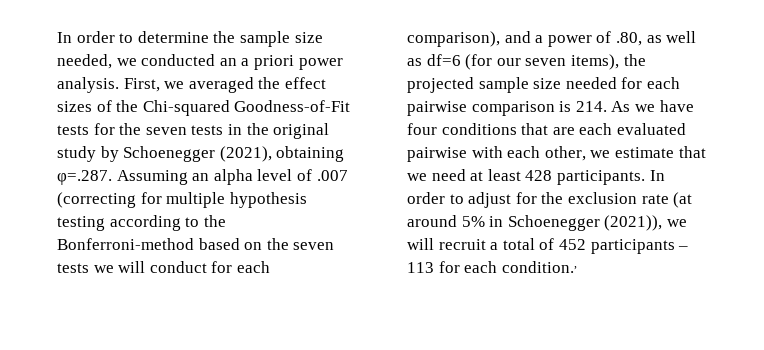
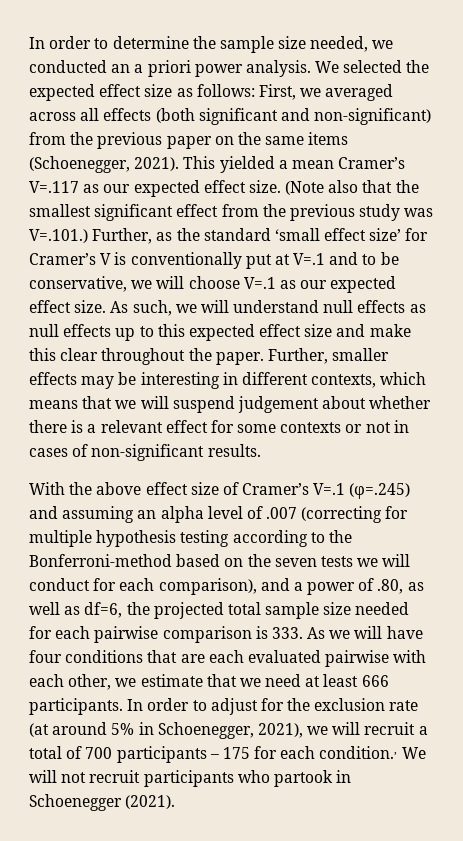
[123,77,326,93] [57,100,351,116] [57,123,330,139] [57,146,345,162] [57,170,188,185] First, we averaged the effect sizes of the Chi-squared Goodness-of-Fit tests for the seven tests in the original study by Schoenegger (2021), obtaining φ=.287. Assuming -> [315,60,430,73] [29,84,394,101] [29,108,432,125] [29,132,349,149] [29,156,406,173] [29,180,419,197] [29,204,434,221] [29,228,429,244] [29,252,399,269] [29,276,397,293] [29,300,426,316] [29,324,411,341] [29,348,390,365] [29,372,427,389] [29,396,432,413] [29,420,409,433] [29,444,261,461] [29,482,411,499] [29,506,135,523] We selected the expected effect size as follows: First, we averaged across all effects (both significant and non-significant) from the previous paper on the same items (Schoenegger, 2021). This yielded a mean Cramer’s V=.117 as our expected effect size. (Note also that the smallest significant effect from the previous study was V=.101.) Further, as the standard ‘small effect size’ for Cramer’s V is conventionally put at V=.1 and to be conservative, we will choose V=.1 as our expected effect size. As such, we will understand null effects as null effects up to this expected effect size and make this clear throughout the paper. Further, smaller effects may be interesting in different contexts, which means that we will suspend judgement about whether there is a relevant effect for some contexts or not in cases of non-significant results. // With the above effect size of Cramer’s V=.1 (φ=.245) and assuming
[426,54,619,70] df=6 (for our seven items), -> [84,602,123,618] df=6,
(474, 85) none -> [227,602,261,615] total
[575,101,607,112] 214. -> [271,627,303,639] 333.
(655, 108) none -> [354,626,383,639] will
[525,170,553,181] 428 -> [361,675,389,687] 666
[507,215,663,231] Schoenegger (2021)), -> [157,722,303,739] Schoenegger, 2021),
[558,239,586,250] 452 -> [85,747,113,759] 700
[407,262,434,273] 113 -> [222,747,250,759] 175
(577, 267) none -> [401,747,426,759] [29,770,352,787] [29,794,176,811] We will not recruit participants who partook in Schoenegger (2021).

